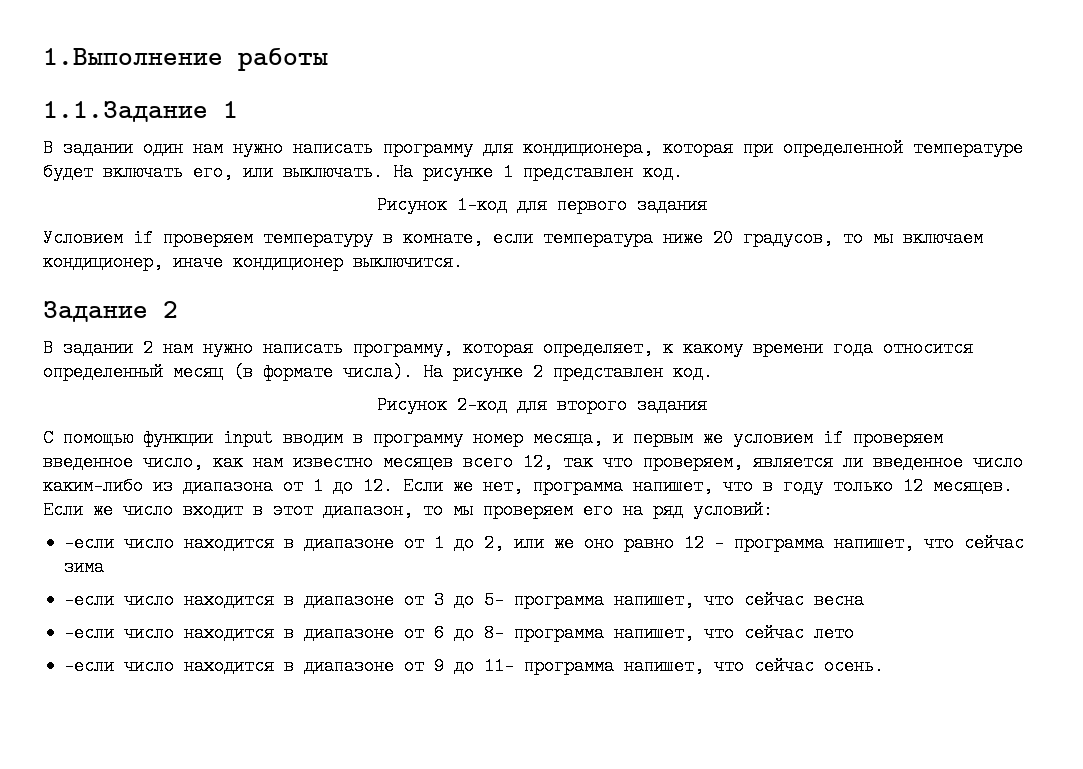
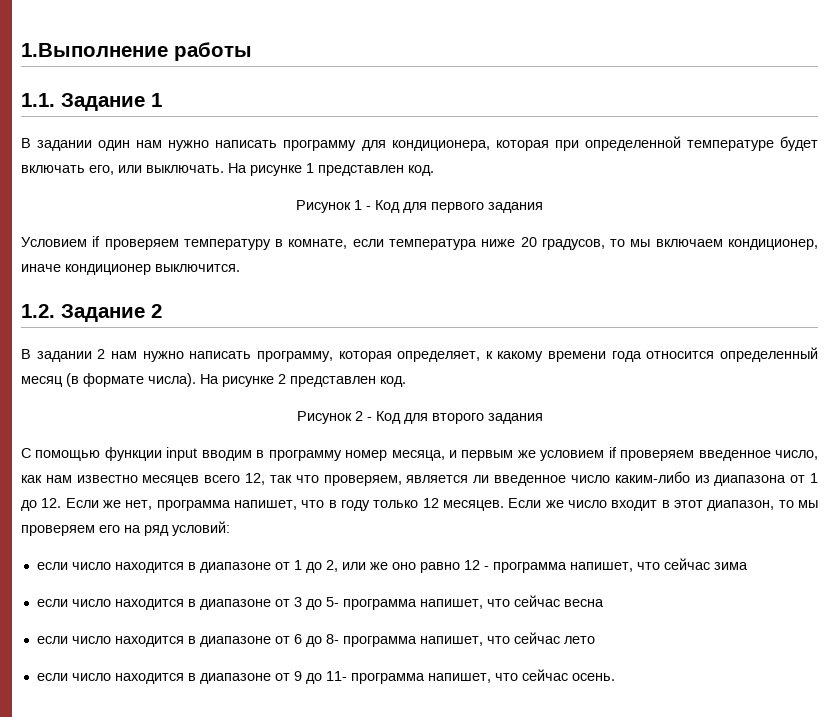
[43,101,208,122] 1.1.Задание -> [21,93,145,111] 1.1. Задание
[456,196,507,214] 1-код -> [354,200,400,213] 1 - Код
(463, 262) none -> [21,304,55,318] 1.2.
[456,396,507,414] 2-код -> [354,411,401,424] 2 - Код
[64,534,115,552] -если -> [36,562,68,570] если
[64,591,115,609] -если -> [36,599,68,607] если
[64,624,115,642] -если -> [36,636,68,644] если
[64,657,115,675] -если -> [36,673,68,681] если

